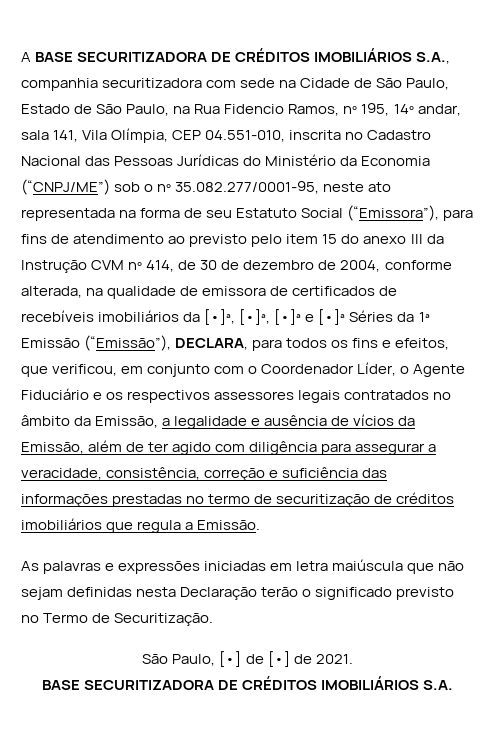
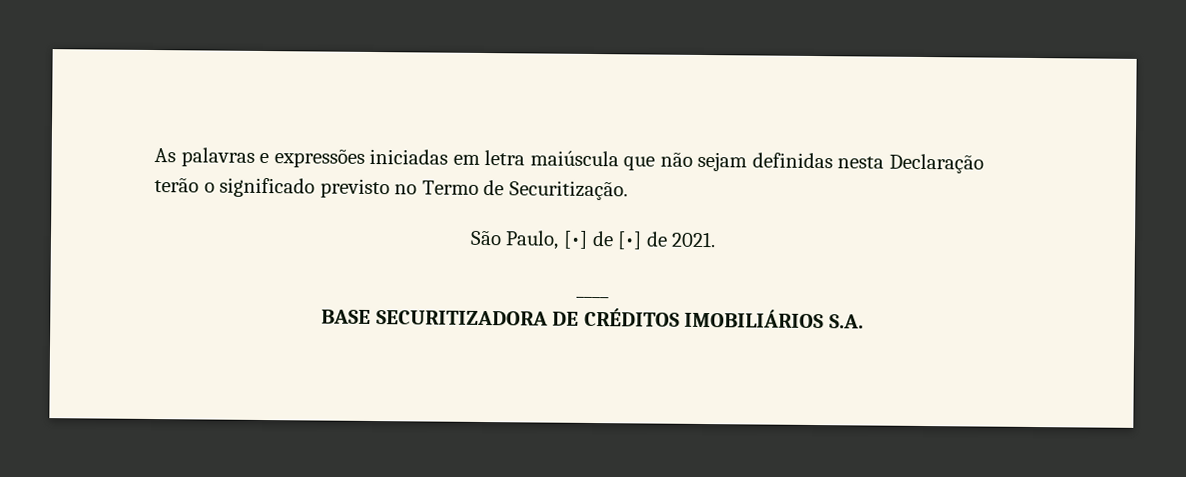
[21,48,451,64] [21,78,450,91] [21,103,461,116] [21,128,432,143] [21,154,431,166] [21,179,392,195] [21,205,474,221] [21,234,444,247] [21,260,452,273] [21,286,398,299] [21,309,430,325] [21,335,450,351] [21,362,466,377] [21,388,452,403] [21,414,416,429] [21,440,437,455] [21,467,388,481] [21,492,455,507] [21,518,261,533] A BASE SECURITIZADORA DE CRÉDITOS IMOBILIÁRIOS S.A., companhia securitizadora com sede na Cidade de São Paulo, Estado de São Paulo, na Rua Fidencio Ramos, nº 195, 14º andar, sala 141, Vila Olímpia, CEP 04.551-010, inscrita no Cadastro Nacional das Pessoas Jurídicas do Ministério da Economia (“CNPJ/ME”) sob o nº 35.082.277/0001-95, neste ato representada na forma de seu Estatuto Social (“Emissora”), para fins de atendimento ao previsto pelo item 15 do anexo III da Instrução CVM nº 414, de 30 de dezembro de 2004, conforme alterada, na qualidade de emissora de certificados de recebíveis imobiliários da [•]ª, [•]ª, [•]ª e [•]ª Séries da 1ª Emissão (“Emissão”), DECLARA, para todos os fins e efeitos, que verificou, em conjunto com o Coordenador Líder, o Agente Fiduciário e os respectivos assessores legais contratados no âmbito da Emissão, a legalidade e ausência de vícios da Emissão, além de ter agido com diligência para assegurar a veracidade, consistência, correção e suficiência das informações prestadas no termo de securitização de créditos imobiliários que regula a Emissão. // -> (154, 155) none
(353, 659) none -> [576,295,609,299] // ____

